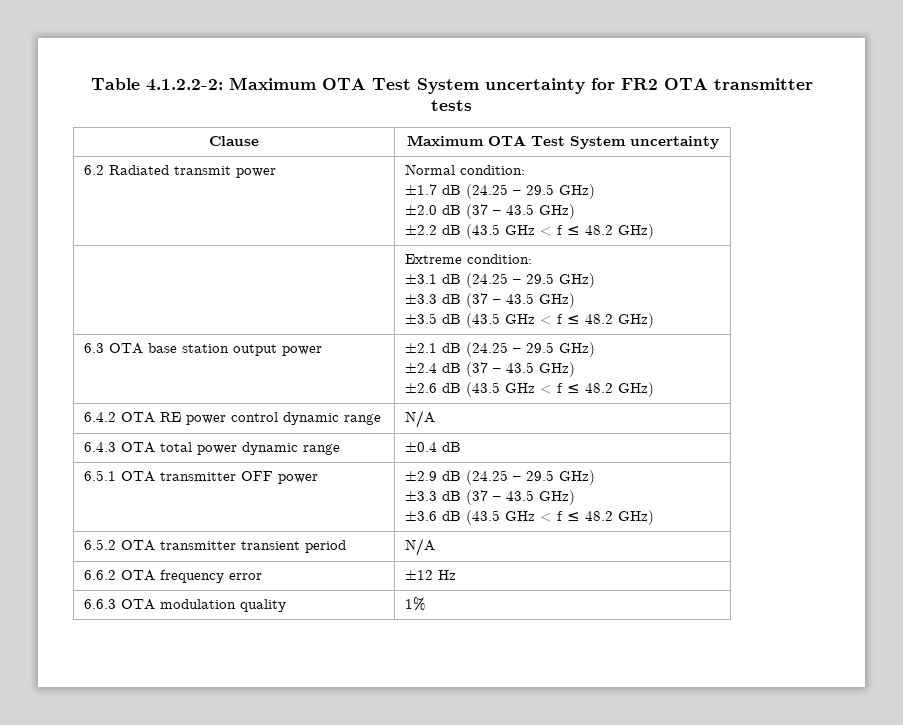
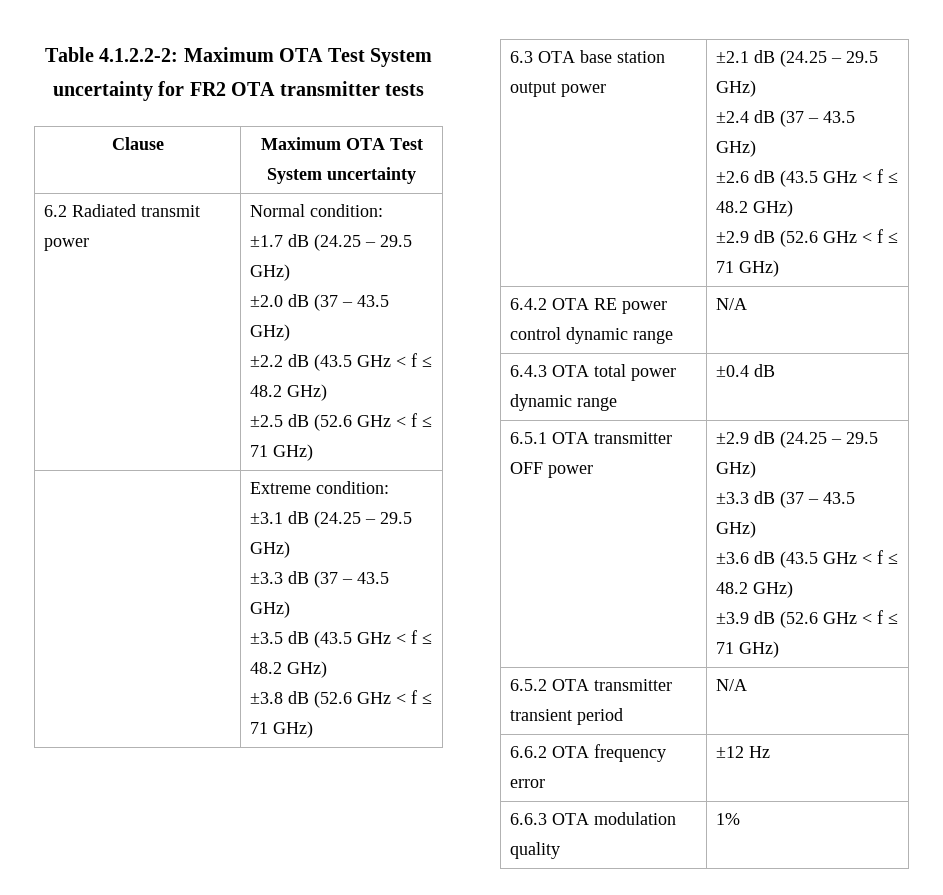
(654, 231) none -> [249,413,432,431] [249,444,313,461] // ±2.5 dB (52.6 GHz < f ≤ 71 GHz)
(654, 320) none -> [249,690,432,708] [249,721,313,738] // ±3.8 dB (52.6 GHz < f ≤ 71 GHz)
(654, 389) none -> [715,229,898,247] [715,260,779,277] // ±2.9 dB (52.6 GHz < f ≤ 71 GHz)
(654, 517) none -> [715,610,898,628] [715,641,779,658] // ±3.9 dB (52.6 GHz < f ≤ 71 GHz)

